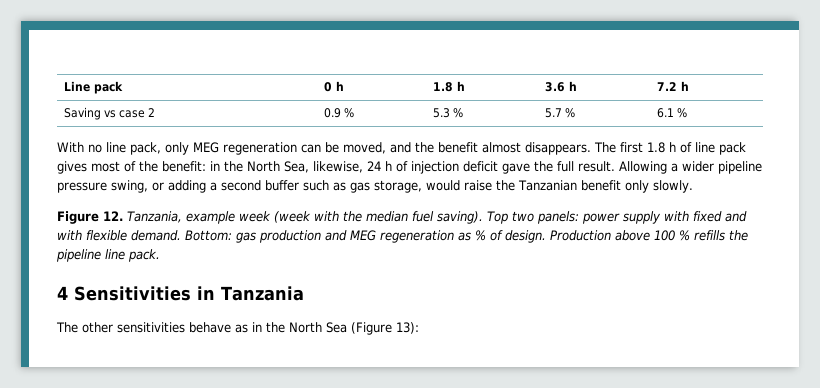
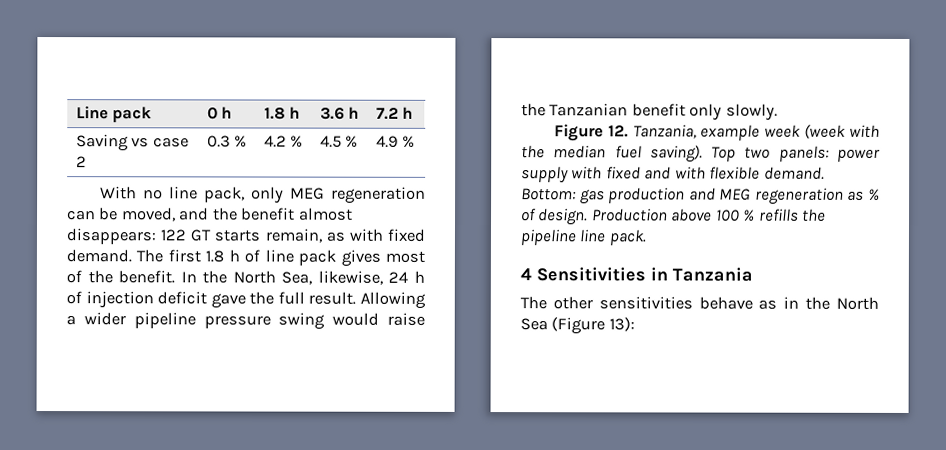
[323,108,354,118] [432,108,463,118] [544,108,575,118] [656,108,674,118] 0.9 % | 5.3 % | 5.7 % | 6.1 -> [206,135,248,148] [263,135,304,148] [319,135,359,148] [375,135,399,148] 0.3 % | 4.2 % | 4.5 % | 4.9
[525,142,591,155] disappears. -> [66,228,426,245] [66,249,132,263] disappears: 122 GT starts remain, as with fixed demand.
[162,161,220,172] benefit: in -> [118,270,197,284] benefit. In
[111,180,422,193] swing, or adding a second buffer such as gas storage, -> [278,312,326,330] swing

